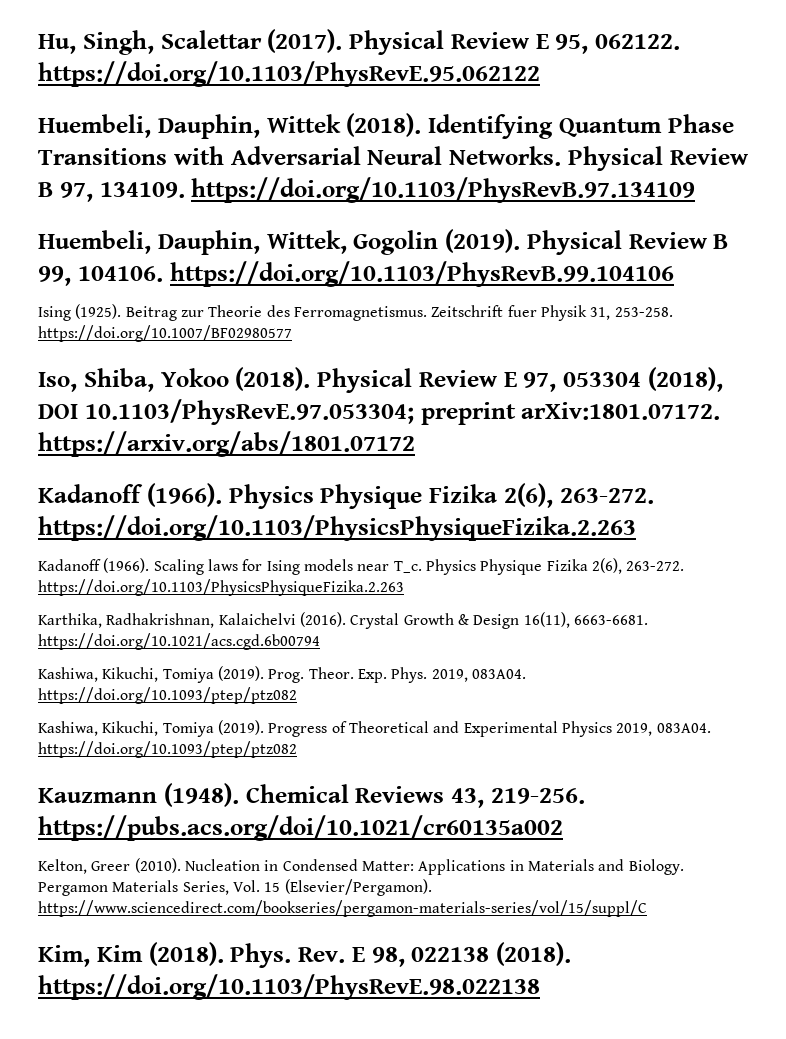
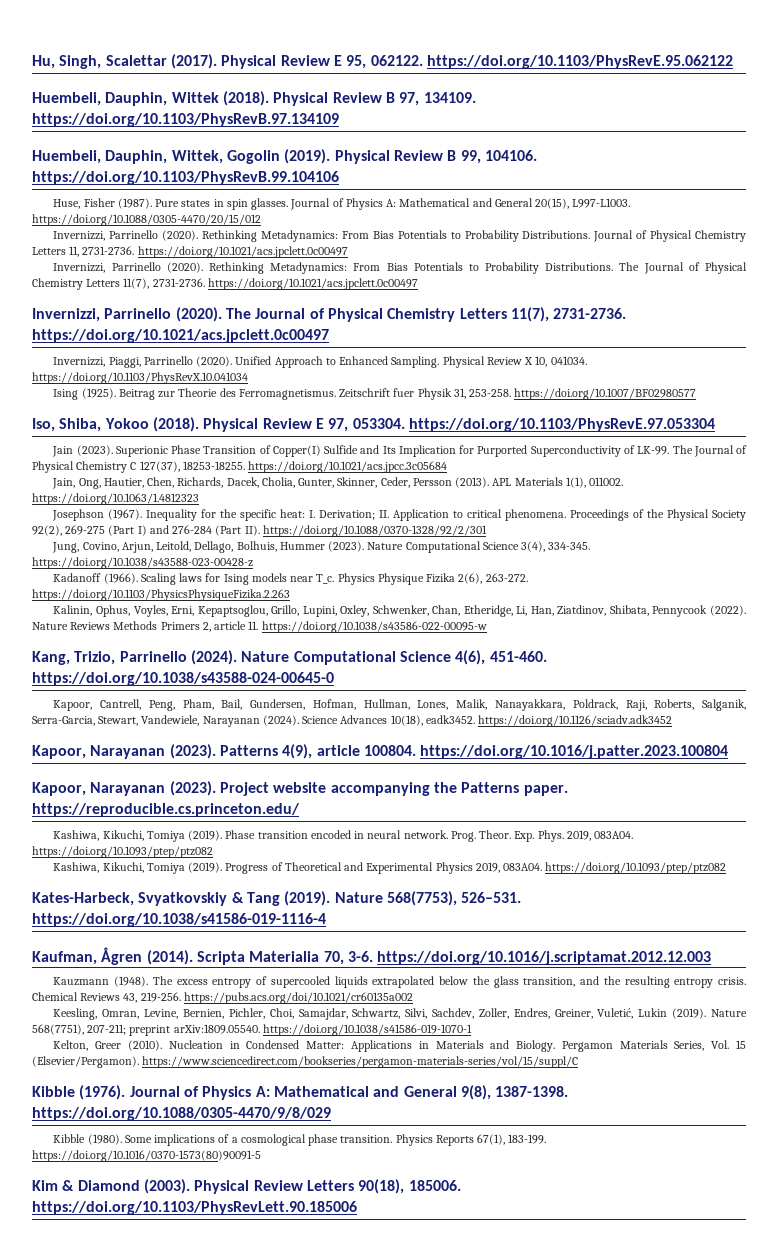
[428,114,734,139] [38,146,561,166] Identifying Quantum Phase Transitions with Adversarial Neural Networks. -> (269, 98) none
(674, 274) none -> [53,198,631,210] [32,214,261,226] [53,230,747,242] [32,246,348,258] [53,262,747,274] [32,278,418,290] [32,307,627,322] [32,329,329,343] [53,356,587,368] [32,372,248,384] // Huse, Fisher (1987). Pure states in spin glasses. Journal of Physics A: Mathematical and General 20(15), L997-L1003. https://doi.org/10.1088/0305-4470/20/15/012 // Invernizzi, Parrinello (2020). Rethinking Metadynamics: From Bias Potentials to Probability Distributions. Journal of Physical Chemistry Letters 11, 2731-2736. https://doi.org/10.1021/acs.jpclett.0c00497 // Invernizzi, Parrinello (2020). Rethinking Metadynamics: From Bias Potentials to Probability Distributions. The Journal of Physical Chemistry Letters 11(7), 2731-2736. https://doi.org/10.1021/acs.jpclett.0c00497 // Invernizzi, Parrinello (2020). The Journal of Physical Chemistry Letters 11(7), 2731-2736. https://doi.org/10.1021/acs.jpclett.0c00497 // Invernizzi, Piaggi, Parrinello (2020). Unified Approach to Enhanced Sampling. Physical Review X 10, 041034. https://doi.org/10.1103/PhysRevX.10.041034
[563,367,723,392] [38,399,721,425] [38,431,415,457] [38,483,654,509] [38,515,636,541] 053304 (2018), DOI 10.1103/PhysRevE.97.053304; preprint arXiv:1801.07172. https://arxiv.org/abs/1801.07172 // Kadanoff (1966). Physics Physique Fizika 2(6), 263-272. https://doi.org/10.1103/PhysicsPhysiqueFizika.2.263 -> [352,418,715,432] [52,445,747,457] [32,461,448,473] [52,477,624,489] [32,493,199,505] [52,509,747,521] [32,525,487,537] [52,541,591,553] [32,557,253,569] 053304. https://doi.org/10.1103/PhysRevE.97.053304 // Jain (2023). Superionic Phase Transition of Copper(I) Sulfide and Its Implication for Purported Superconductivity of LK-99. The Journal of Physical Chemistry C 127(37), 18253-18255. https://doi.org/10.1021/acs.jpcc.3c05684 // Jain, Ong, Hautier, Chen, Richards, Dacek, Cholia, Gunter, Skinner, Ceder, Persson (2013). APL Materials 1(1), 011002. https://doi.org/10.1063/1.4812323 // Josephson (1967). Inequality for the specific heat: I. Derivation; II. Application to critical phenomena. Proceedings of the Physical Society 92(2), 269-275 (Part I) and 276-284 (Part II). https://doi.org/10.1088/0370-1328/92/2/301 // Jung, Covino, Arjun, Leitold, Dellago, Bolhuis, Hummer (2023). Nature Computational Science 3(4), 334-345. https://doi.org/10.1038/s43588-023-00428-z
[38,612,648,629] [38,633,320,650] [38,666,264,683] Karthika, Radhakrishnan, Kalaichelvi (2016). Crystal Growth & Design 16(11), 6663-6681. https://doi.org/10.1021/acs.cgd.6b00794 // Kashiwa, Kikuchi, Tomiya (2019). -> [53,605,747,617] [32,621,487,633] [32,650,547,665] [32,672,334,686] [53,699,746,711] [32,715,673,727] [32,744,729,759] [32,781,568,796] [32,803,300,817] [53,830,448,842] Kalinin, Ophus, Voyles, Erni, Kepaptsoglou, Grillo, Lupini, Oxley, Schwenker, Chan, Etheridge, Li, Han, Ziatdinov, Shibata, Pennycook (2022). Nature Reviews Methods Primers 2, article 11. https://doi.org/10.1038/s43586-022-00095-w // Kang, Trizio, Parrinello (2024). Nature Computational Science 4(6), 451-460. https://doi.org/10.1038/s43588-024-00645-0 // Kapoor, Cantrell, Peng, Pham, Bail, Gundersen, Hofman, Hullman, Lones, Malik, Nanayakkara, Poldrack, Raji, Roberts, Salganik, Serra-Garcia, Stewart, Vandewiele, Narayanan (2024). Science Advances 10(18), eadk3452. https://doi.org/10.1126/sciadv.adk3452 // Kapoor, Narayanan (2023). Patterns 4(9), article 100804. https://doi.org/10.1016/j.patter.2023.100804 // Kapoor, Narayanan (2023). Project website accompanying the Patterns paper. https://reproducible.cs.princeton.edu/ // Kashiwa, Kikuchi, Tomiya (2019). Phase transition encoded in neural network.
[38,783,239,807] Kauzmann (1948). -> [32,891,522,906] [32,913,326,927] [32,947,712,965] [53,976,747,988] Kates-Harbeck, Svyatkovskiy & Tang (2019). Nature 568(7753), 526–531. https://doi.org/10.1038/s41586-019-1116-4 // Kaufman, Ågren (2014). Scripta Materialia 70, 3-6. https://doi.org/10.1016/j.scriptamat.2012.12.003 // Kauzmann (1948). The excess entropy of supercooled liquids extrapolated below the glass transition, and the resulting entropy crisis.
(563, 828) none -> [53,1008,748,1020] [32,1024,472,1036] // Keesling, Omran, Levine, Bernien, Pichler, Choi, Samajdar, Schwartz, Silvi, Sachdev, Zoller, Endres, Greiner, Vuletić, Lukin (2019). Nature 568(7751), 207-211; preprint arXiv:1809.05540. https://doi.org/10.1038/s41586-019-1070-1
[38,942,571,968] [38,974,540,1000] Kim, Kim (2018). Phys. Rev. E 98, 022138 (2018). https://doi.org/10.1103/PhysRevE.98.022138 -> [32,1085,569,1100] [32,1107,331,1121] [53,1134,547,1146] [32,1150,261,1162] [32,1179,461,1194] [32,1201,357,1215] Kibble (1976). Journal of Physics A: Mathematical and General 9(8), 1387-1398. https://doi.org/10.1088/0305-4470/9/8/029 // Kibble (1980). Some implications of a cosmological phase transition. Physics Reports 67(1), 183-199. https://doi.org/10.1016/0370-1573(80)90091-5 // Kim & Diamond (2003). Physical Review Letters 90(18), 185006. https://doi.org/10.1103/PhysRevLett.90.185006

